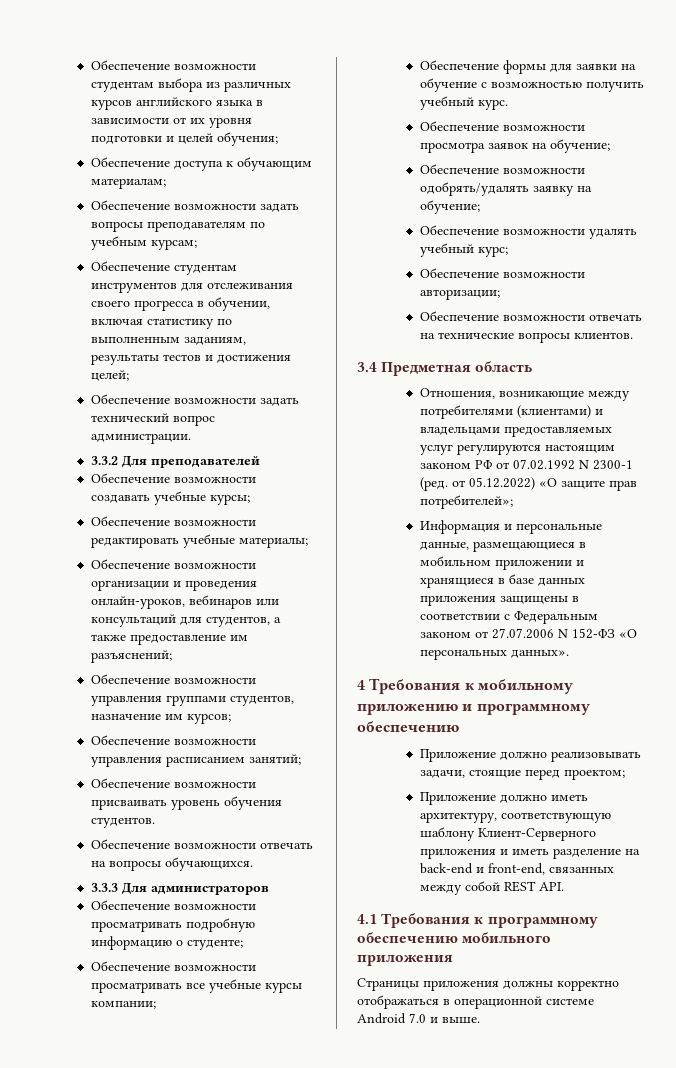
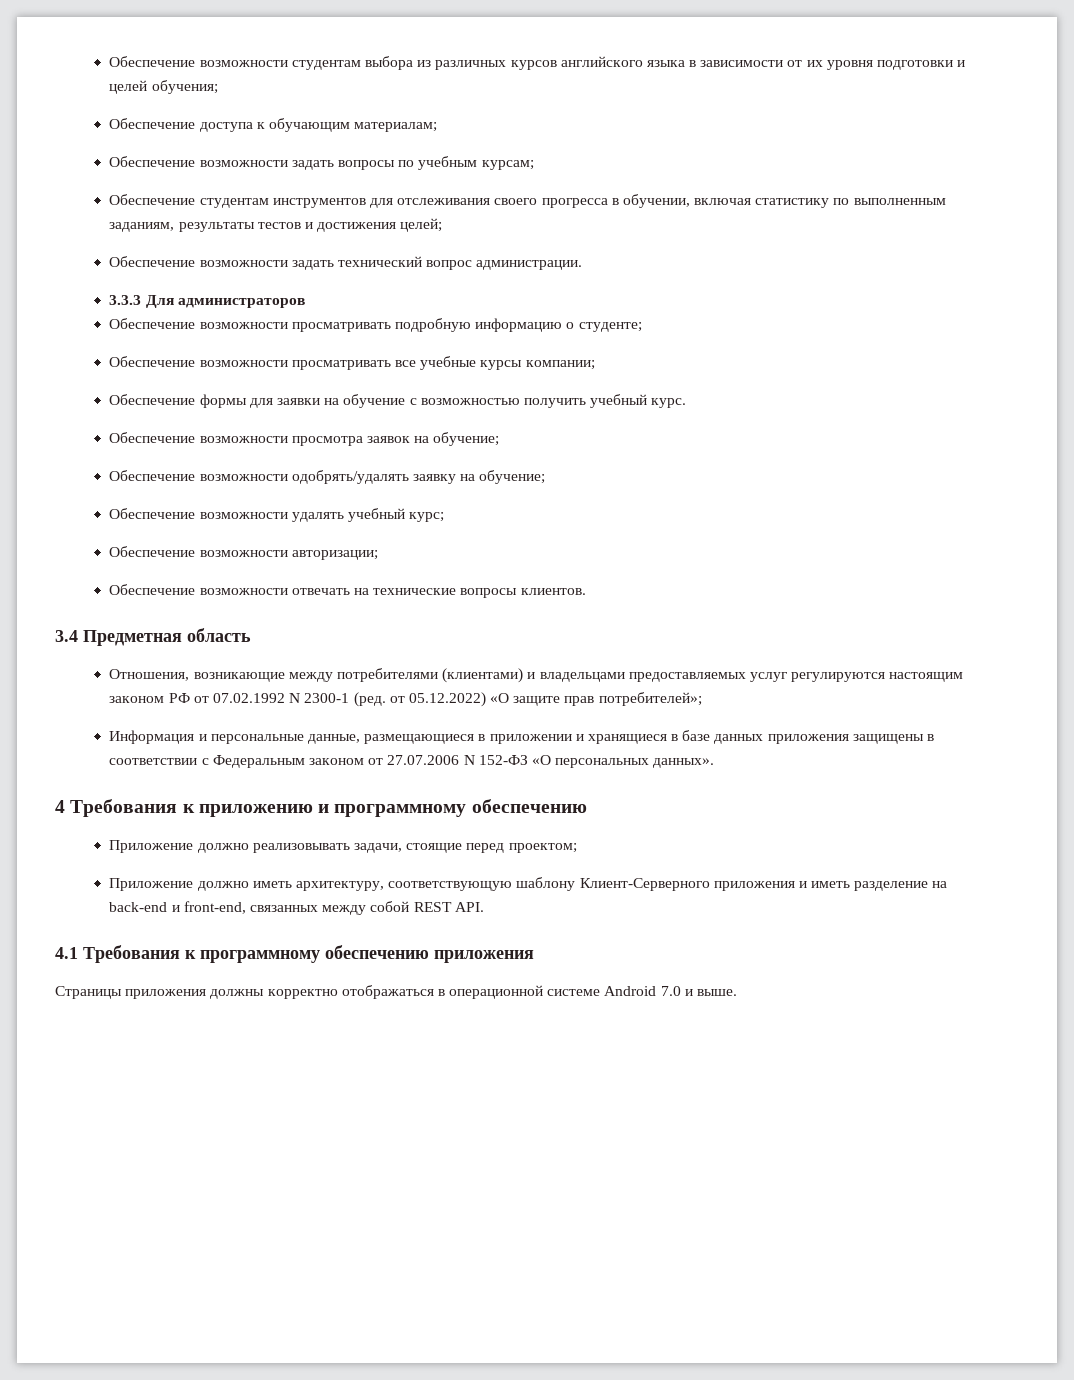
[146,221,246,232] преподавателям -> (395, 165) none
[90,455,260,468] [90,473,256,483] [90,491,250,505] [90,516,256,526] [90,534,308,548] [90,559,256,569] [90,580,257,591] [90,595,279,609] [90,614,281,627] [90,634,248,645] [90,650,172,663] [90,674,256,684] [90,695,294,706] [90,713,231,724] [90,735,256,745] [90,754,301,767] [90,778,256,788] [90,796,282,810] [90,817,155,828] [90,839,313,849] [90,857,253,871] // 3.3.2 Для преподавателей // Обеспечение возможности создавать учебные курсы; // Обеспечение возможности редактировать учебные материалы; // Обеспечение возможности организации и проведения онлайн-уроков, вебинаров или консультаций для студентов, а также предоставление им разъяснений; // Обеспечение возможности управления группами студентов, назначение им курсов; // Обеспечение возможности управления расписанием занятий; // Обеспечение возможности присваивать уровень обучения студентов. // Обеспечение возможности отвечать на вопросы обучающихся. -> (583, 265) none
[419,556,491,566] мобильном -> (486, 737) none
[477,679,573,694] мобильному -> (195, 808) none
[462,932,552,943] мобильного -> (429, 952) none

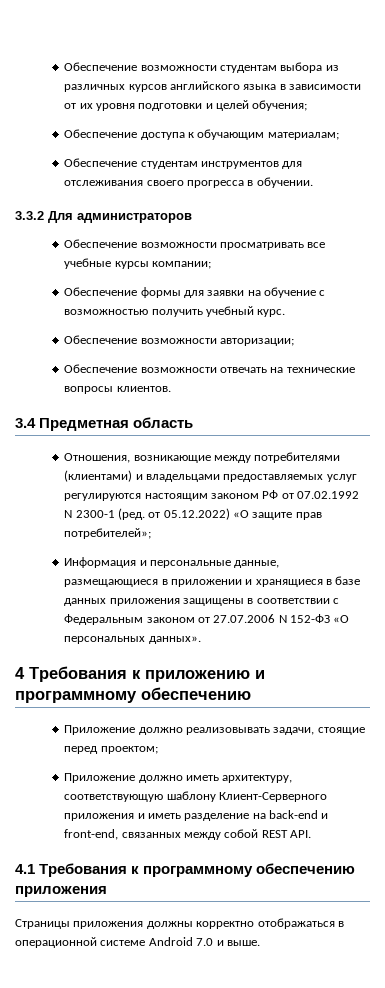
[109,156,534,170] // Обеспечение возможности задать вопросы по учебным курсам; -> (339, 136) none
[622,194,946,208] [109,218,443,232] [109,256,583,270] [109,295,305,308] [109,318,642,332] обучении, включая статистику по выполненным заданиям, результаты тестов и достижения целей; // Обеспечение возможности задать технический вопрос администрации. // 3.3.3 Для администраторов // Обеспечение возможности просматривать подробную информацию о студенте; -> [256,177,313,188] [15,211,192,223] обучении. // 3.3.2 Для администраторов
[109,432,500,446] [109,470,546,484] [109,508,445,522] // Обеспечение возможности просмотра заявок на обучение; // Обеспечение возможности одобрять/удалять заявку на обучение; // Обеспечение возможности удалять учебный курс; -> (286, 313) none

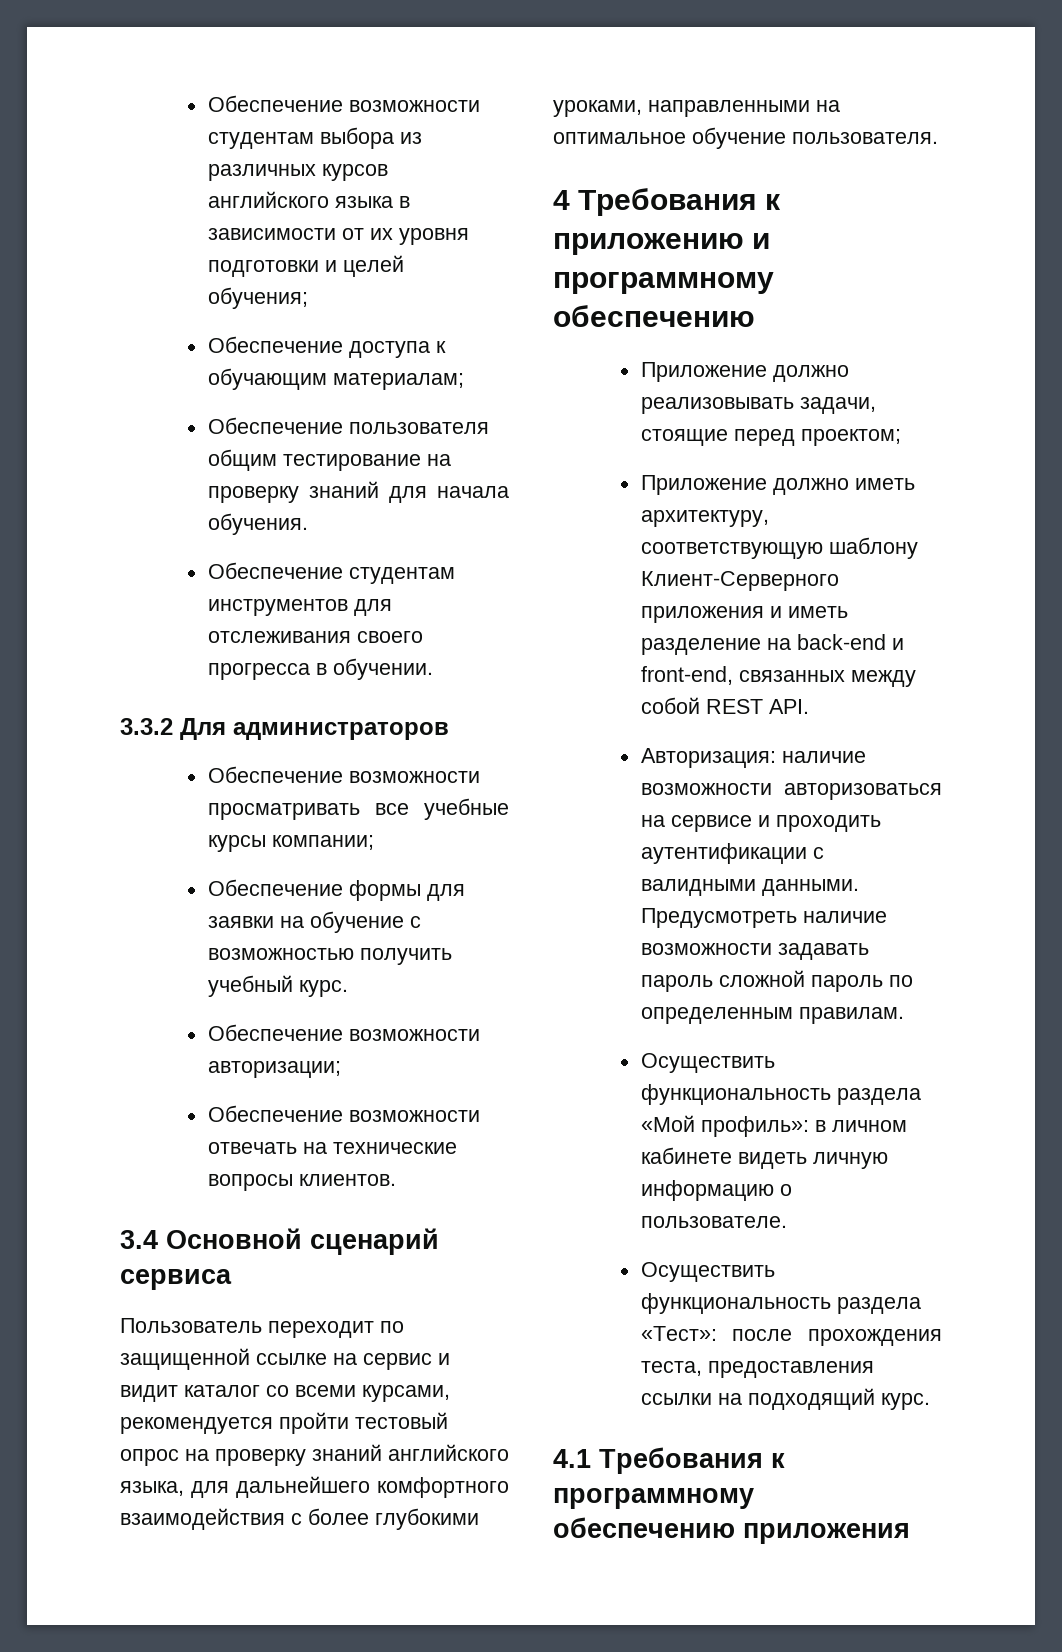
(339, 136) none -> [207,417,489,434] [207,449,451,471] [207,481,509,503] [207,513,308,535] // Обеспечение пользователя общим тестирование на проверку знаний для начала обучения.
[39,417,194,431] [64,452,341,463] [64,470,357,482] [64,490,360,501] [64,508,322,520] [64,528,152,539] [64,557,280,568] [64,576,361,587] [64,598,340,606] [64,614,350,625] [64,636,201,644] Предметная область // Отношения, возникающие между потребителями (клиентами) и владельцами предоставляемых услуг регулируются настоящим законом РФ от 07.02.1992 N 2300-1 (ред. от 05.12.2022) «О защите прав потребителей»; // Информация и персональные данные, размещающиеся в приложении и хранящиеся в базе данных приложения защищены в соответствии с Федеральным законом от 27.07.2006 N 152-ФЗ «О персональных данных». -> [166,1228,439,1255] [120,1269,232,1290] [120,1318,404,1338] [120,1348,450,1370] [120,1385,450,1402] [120,1412,448,1434] [120,1444,509,1466] [120,1476,509,1498] [120,1508,479,1530] [553,100,840,117] [553,127,938,149] Основной сценарий сервиса // Пользователь переходит по защищенной ссылке на сервис и видит каталог со всеми курсами, рекомендуется пройти тестовый опрос на проверку знаний английского языка, для дальнейшего комфортного взаимодействия с более глубокими уроками, направленными на оптимальное обучение пользователя.
(312, 834) none -> [640,748,866,768] [640,783,942,800] [640,815,881,832] [640,843,824,864] [640,879,859,896] [640,908,887,928] [640,943,869,960] [640,970,913,992] [640,1007,904,1024] [640,1053,775,1073] [640,1084,921,1105] [640,1115,907,1137] [640,1147,888,1169] [640,1180,792,1201] [640,1216,787,1228] [640,1262,775,1282] [640,1293,921,1314] [640,1326,942,1346] [640,1361,874,1378] [640,1388,930,1410] // Авторизация: наличие возможности авторизоваться на сервисе и проходить аутентификации с валидными данными. Предусмотреть наличие возможности задавать пароль сложной пароль по определенным правилам. // Осуществить функциональность раздела «Мой профиль»: в личном кабинете видеть личную информацию о пользователе. // Осуществить функциональность раздела «Тест»: после прохождения теста, предоставления ссылки на подходящий курс.
[15,918,344,929] [15,937,260,948] // Страницы приложения должны корректно отображаться в операционной системе Android 7.0 и выше. -> (910, 1533) none

